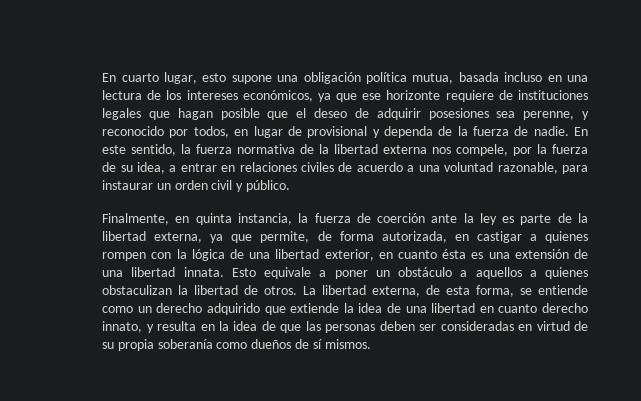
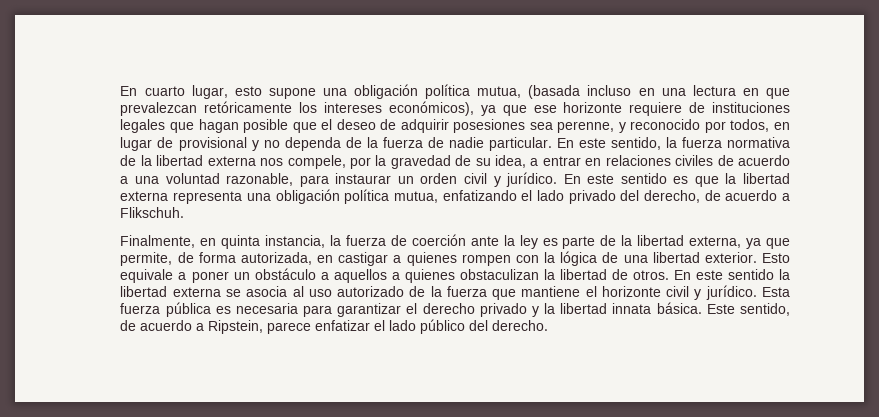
[458,72,499,82] basada -> [528,85,581,99] (basada
[147,90,162,100] de -> [742,88,790,99] [120,101,293,116] en que prevalezcan retóricamente
[242,90,313,102] económicos, -> [388,101,474,116] económicos),
(380, 133) none -> [263,140,280,148] no
[533,126,569,136] nadie. -> [448,137,552,151] nadie particular.
[551,144,588,154] fuerza -> [390,155,451,169] gravedad
[246,180,291,192] público. -> [506,172,791,187] [120,189,790,204] [120,207,185,218] jurídico. En este sentido es que la libertad externa representa una obligación política mutua, enfatizando el lado privado del derecho, de acuerdo a Flikschuh.
[324,249,588,261] [102,267,224,277] exterior, en cuanto ésta es una extensión de una libertad innata. -> [704,252,757,263] exterior.
[303,285,589,297] [102,303,589,315] [102,321,588,333] [102,339,371,351] La libertad externa, de esta forma, se entiende como un derecho adquirido que extiende la idea de una libertad en cuanto derecho innato, y resulta en la idea de que las personas deben ser consideradas en virtud de su propia soberanía como dueños de sí mismos. -> [673,269,791,280] [120,285,790,300] [120,302,790,317] [120,319,549,334] En este sentido la libertad externa se asocia al uso autorizado de la fuerza que mantiene el horizonte civil y jurídico. Esta fuerza pública es necesaria para garantizar el derecho privado y la libertad innata básica. Este sentido, de acuerdo a Ripstein, parece enfatizar el lado público del derecho.

